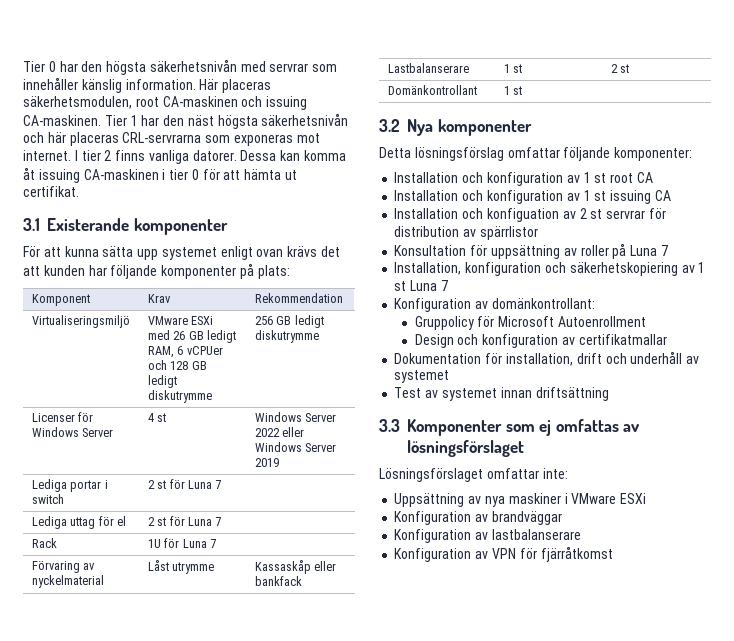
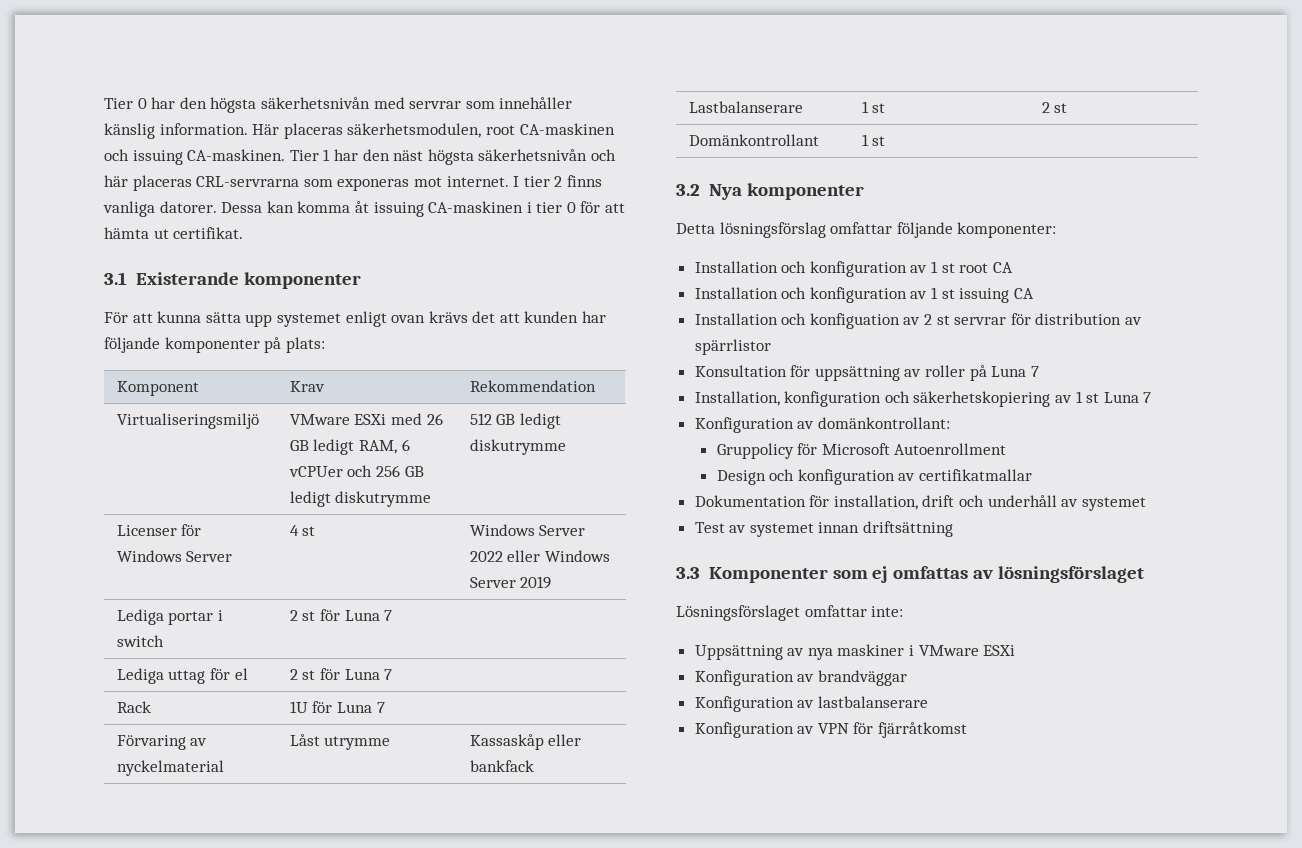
[170,361,189,370] 128 -> [375,465,400,477] 256
[254,316,273,325] 256 -> [469,413,492,425] 512

